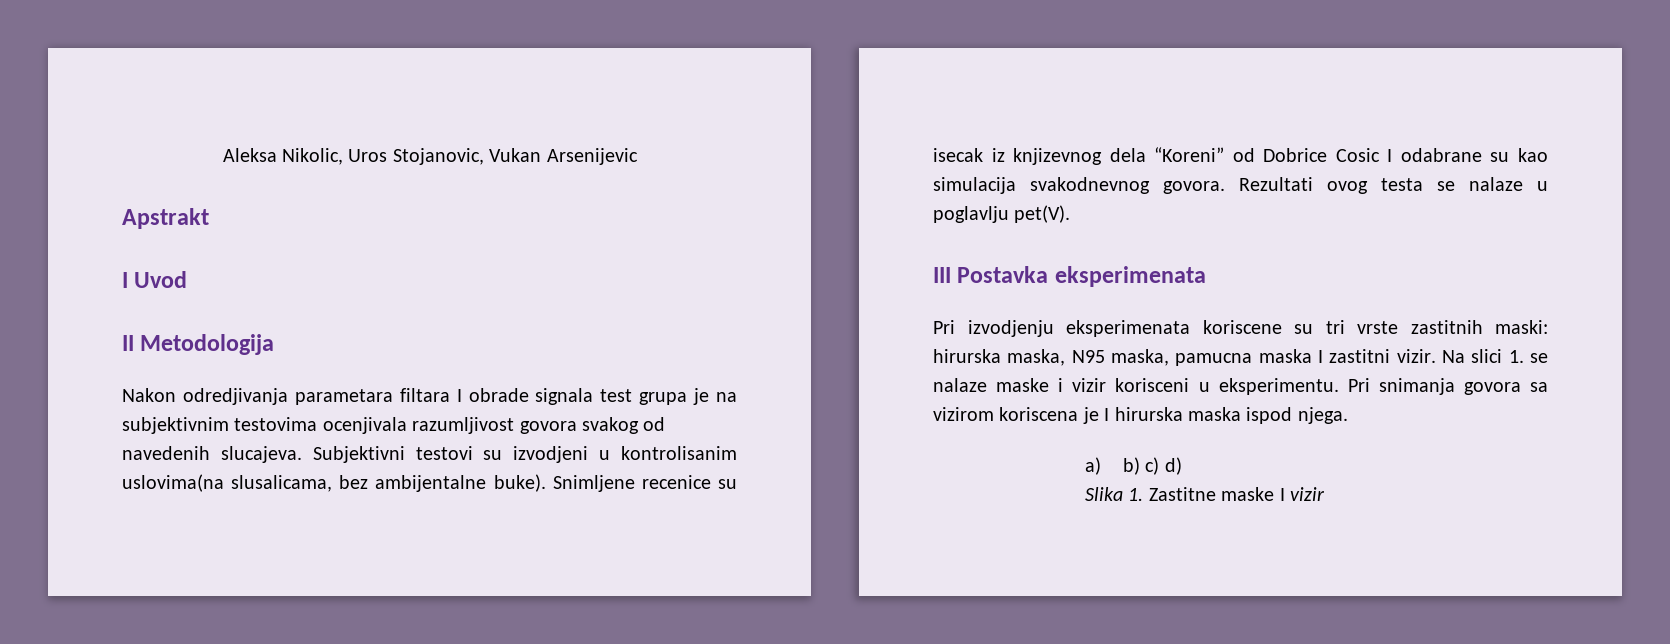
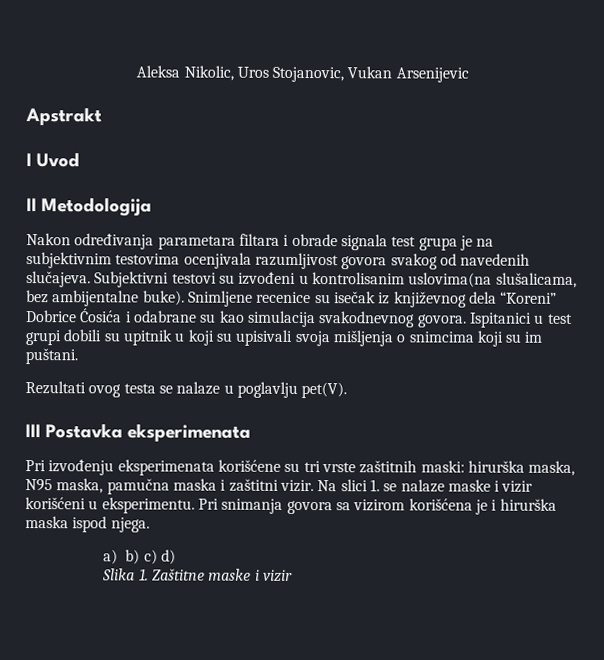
[182,388,288,405] odredjivanja -> [74,233,155,250] određivanja
[456,389,462,402] I -> [283,234,290,246] i
[220,446,302,463] slucajeva. -> [26,271,91,288] slučajeva.
[513,446,589,463] izvodjeni -> [238,271,297,285] izvođeni
[231,475,333,492] slusalicama, -> [495,272,577,288] slušalicama,
[933,147,1393,165] isecak iz knjizevnog dela “Koreni” od Dobrice Cosic I -> [333,291,558,308] [26,308,132,323] isečak iz književnog dela “Koreni” Dobrice Ćosića i
(1225, 187) none -> [469,312,573,328] [25,329,543,347] [25,348,78,365] Ispitanici u test grupi dobili su upitnik u koji su upisivali svoja mišljenja o snimcima koji su im puštani. //
[967,320,1548,337] [933,349,1391,366] izvodjenju eksperimenata koriscene su tri vrste zastitnih maski: hirurska maska, N95 maska, pamucna maska I zastitni -> [48,459,576,476] [25,478,279,495] izvođenju eksperimenata korišćene su tri vrste zaštitnih maski: hirurška maska, N95 maska, pamučna maska i zaštitni
[1115,378,1190,392] korisceni -> [25,497,86,510] korišćeni
[999,407,1183,424] koriscena je I hirurska -> [408,498,557,515] korišćena je i hirurška
[1148,487,1285,501] Zastitne maske I -> [151,568,260,581] Zaštitne maske i

